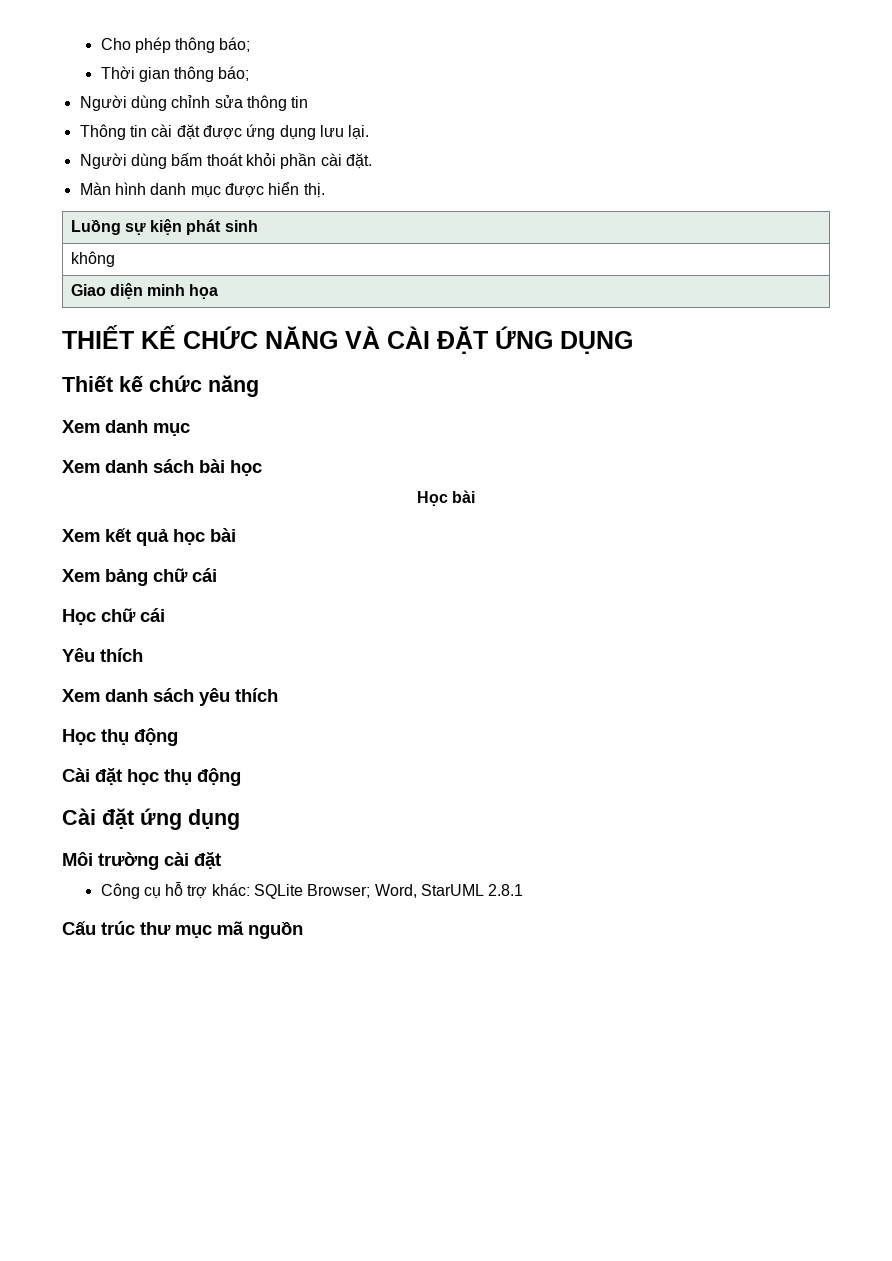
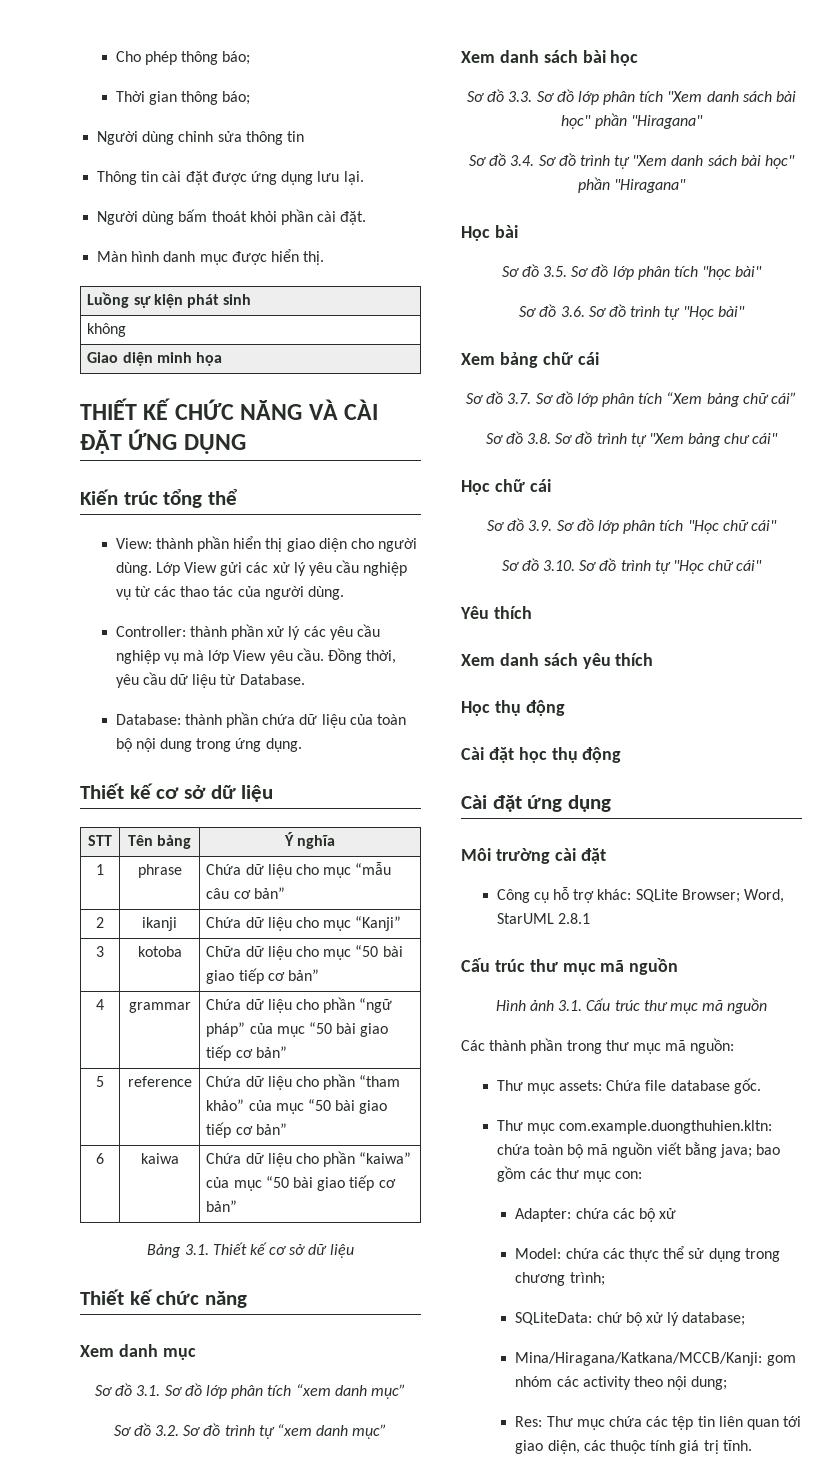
(633, 342) none -> [80,489,238,508] [115,536,418,552] [115,560,408,576] [115,586,345,600] [115,624,381,640] [115,648,397,664] [115,672,305,688] [115,712,407,728] [115,738,302,752] [80,783,274,802] [88,835,112,846] [127,835,192,849] [283,832,336,849] [96,864,104,875] [137,864,182,878] [206,862,392,878] [206,887,285,899] [96,917,104,928] [142,917,177,931] [206,916,402,931] [96,946,104,957] [137,946,182,957] [206,945,403,960] [206,968,319,984] [96,999,104,1010] [128,1002,191,1013] [206,997,393,1013] [206,1022,389,1037] [206,1045,287,1061] [96,1076,104,1087] [127,1076,192,1087] [206,1074,401,1090] [206,1099,388,1114] [206,1122,287,1138] [96,1153,104,1164] [140,1153,179,1164] [206,1151,412,1167] [206,1175,396,1191] [206,1200,238,1212] [147,1242,354,1258] // Kiến trúc tổng thể // View: thành phần hiển thị giao diện cho người dùng. Lớp View gửi các xử lý yêu cầu nghiệp vụ từ các thao tác của người dùng. // Controller: thành phần xử lý các yêu cầu nghiệp vụ mà lớp View yêu cầu. Đồng thời, yêu cầu dữ liệu từ Database. // Database: thành phần chứa dữ liệu của toàn bộ nội dung trong ứng dụng. // Thiết kế cơ sở dữ liệu // STT | Tên bảng | Ý nghĩa // 1 | phrase | Chứa dữ liệu cho mục “mẫu câu cơ bản” // 2 | ikanji | Chứa dữ liệu cho mục “Kanji” // 3 | kotoba | Chữa dữ liệu cho mục “50 bài giao tiếp cơ bản” // 4 | grammar | Chứa dữ liệu cho phần “ngữ pháp” của mục “50 bài giao tiếp cơ bản” // 5 | reference | Chứa dữ liệu cho phần “tham khảo” của mục “50 bài giao tiếp cơ bản” // 6 | kaiwa | Chứa dữ liệu cho phần “kaiwa” của mục “50 bài giao tiếp cơ bản” // Bảng 3.1. Thiết kế cơ sở dữ liệu
(190, 429) none -> [95,1383,406,1399] [113,1423,388,1439] // Sơ đồ 3.1. Sơ đồ lớp phân tích “xem danh mục” // Sơ đồ 3.2. Sơ đồ trình tự “xem danh mục”
[416,490,476,506] [62,528,236,546] [62,568,217,586] [62,608,165,625] Học bài // Xem kết quả học bài // Xem bảng chữ cái // Học chữ cái -> [466,89,797,105] [561,113,703,129] [468,153,796,169] [577,177,687,193] [461,225,518,241] [501,264,763,280] [519,304,745,320] [461,352,599,368] [465,391,798,407] [485,431,779,447] [461,479,551,495] [487,518,777,534] [501,558,763,574] Sơ đồ 3.3. Sơ đồ lớp phân tích "Xem danh sách bài học" phần "Hiragana" // Sơ đồ 3.4. Sơ đồ trình tự "Xem danh sách bài học" phần "Hiragana" // Học bài // Sơ đồ 3.5. Sơ đồ lớp phân tích "học bài" // Sơ đồ 3.6. Sơ đồ trình tự "Học bài" // Xem bảng chữ cái // Sơ đồ 3.7. Sơ đồ lớp phân tích “Xem bảng chữ cái” // Sơ đồ 3.8. Sơ đồ trình tự "Xem bảng chư cái" // Học chữ cái // Sơ đồ 3.9. Sơ đồ lớp phân tích "Học chữ cái" // Sơ đồ 3.10. Sơ đồ trình tự "Học chữ cái"
(303, 930) none -> [495,998,768,1014] [461,1038,735,1054] [496,1078,761,1094] [496,1120,773,1134] [496,1142,781,1158] [496,1166,643,1182] [515,1208,677,1222] [515,1246,780,1262] [515,1272,605,1286] [515,1312,746,1326] [515,1352,796,1366] [515,1376,728,1390] [515,1416,802,1430] [515,1440,752,1454] // Hình ảnh 3.1. Cấu trúc thư mục mã nguồn // Các thành phần trong thư mục mã nguồn: // Thư mục assets: Chứa file database gốc. // Thư mục com.example.duongthuhien.kltn: chứa toàn bộ mã nguồn viết bằng java; bao gồm các thư mục con: // Adapter: chứa các bộ xử // Model: chứa các thực thể sử dụng trong chương trình; // SQLiteData: chứ bộ xử lý database; // Mina/Hiragana/Katkana/MCCB/Kanji: gom nhóm các activity theo nội dung; // Res: Thư mục chứa các tệp tin liên quan tới giao diện, các thuộc tính giá trị tĩnh.

